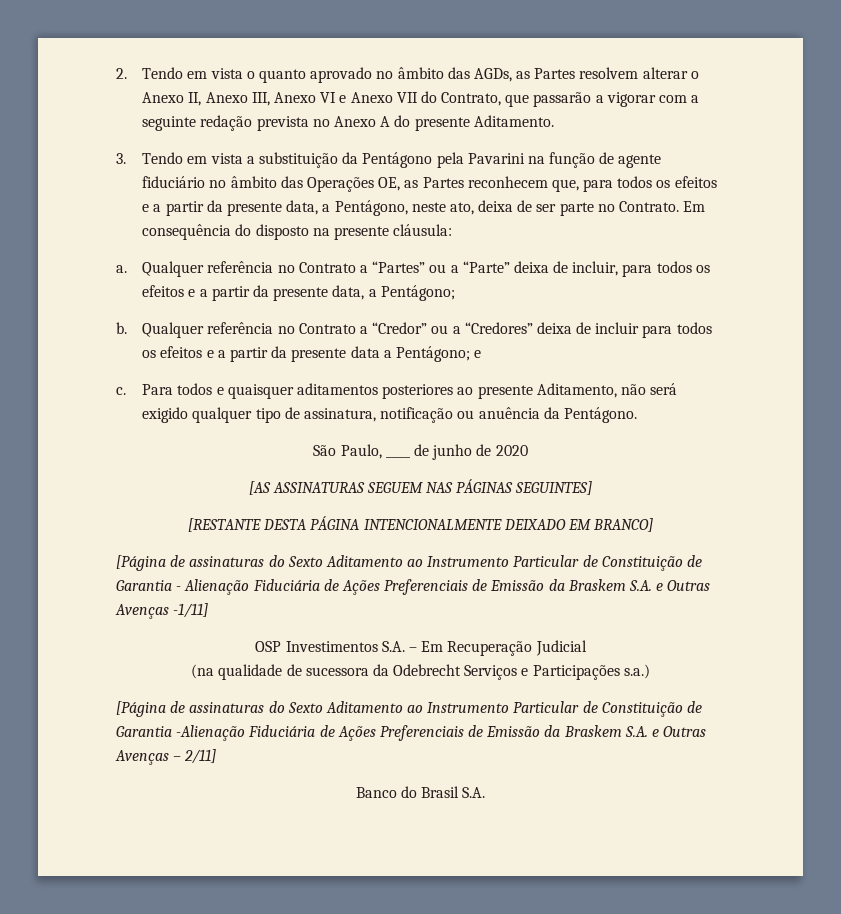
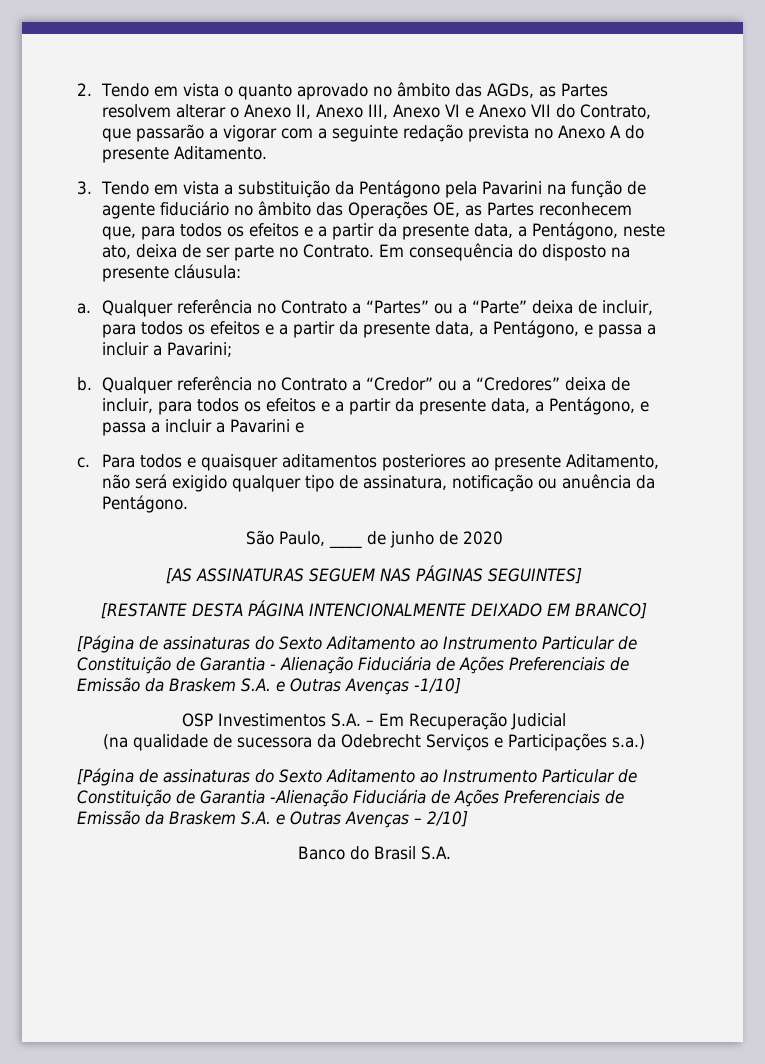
[380,285,455,301] Pentágono; -> [493,320,657,338] [102,342,233,357] Pentágono, e passa a incluir a Pavarini;
[595,322,712,338] [142,346,470,362] incluir para todos os efeitos e a partir da presente data a Pentágono; -> [102,397,650,415] [102,419,291,436] incluir, para todos os efeitos e a partir da presente data, a Pentágono, e passa a incluir a Pavarini
[173,603,209,618] -1/11] -> [414,678,461,694] -1/10]
[184,749,217,764] 2/11] -> [427,811,468,827] 2/10]

